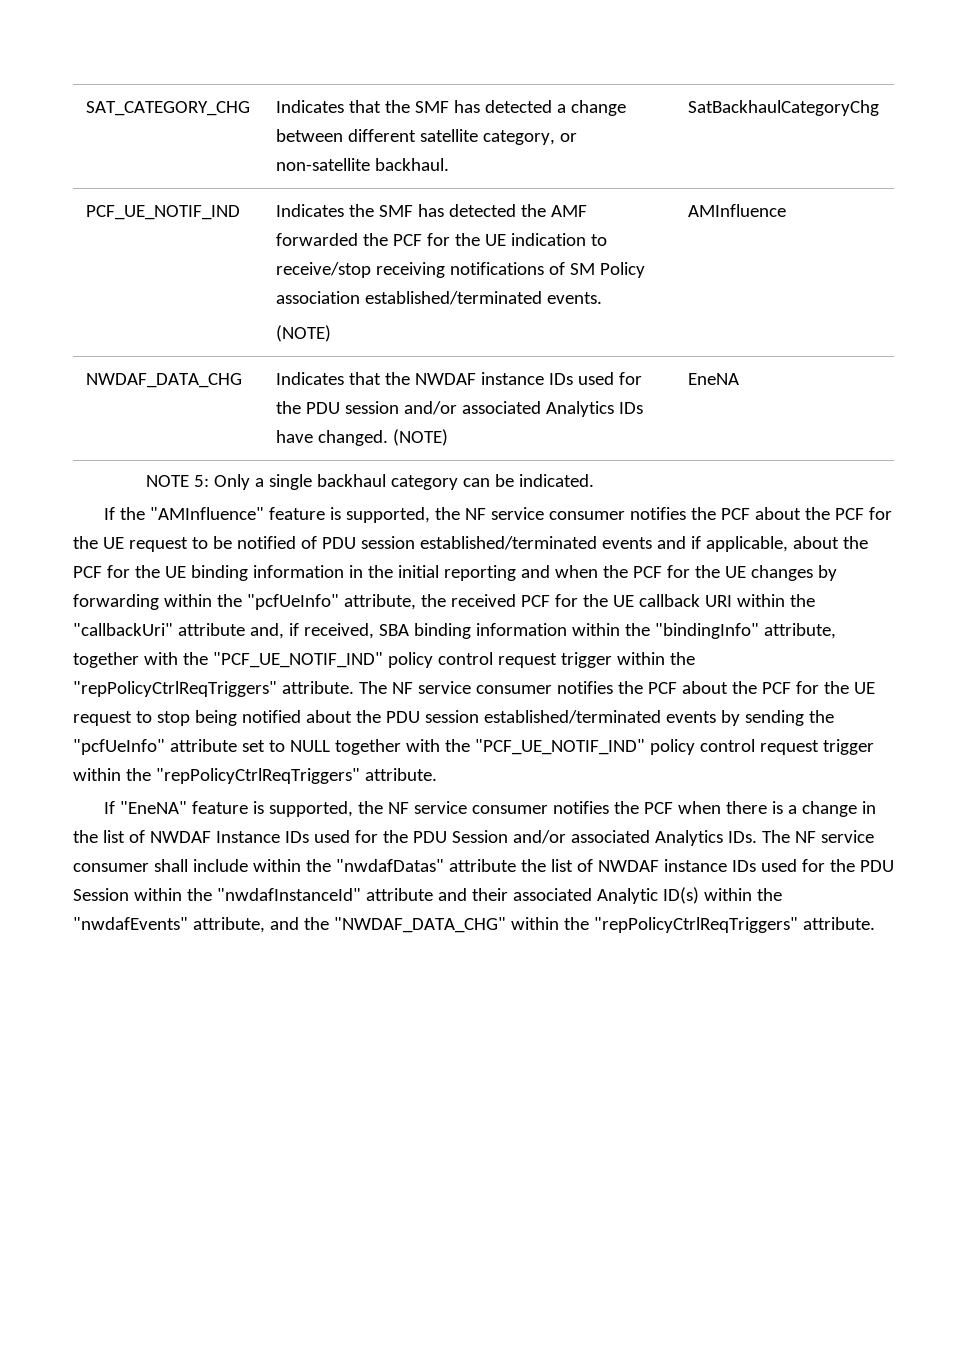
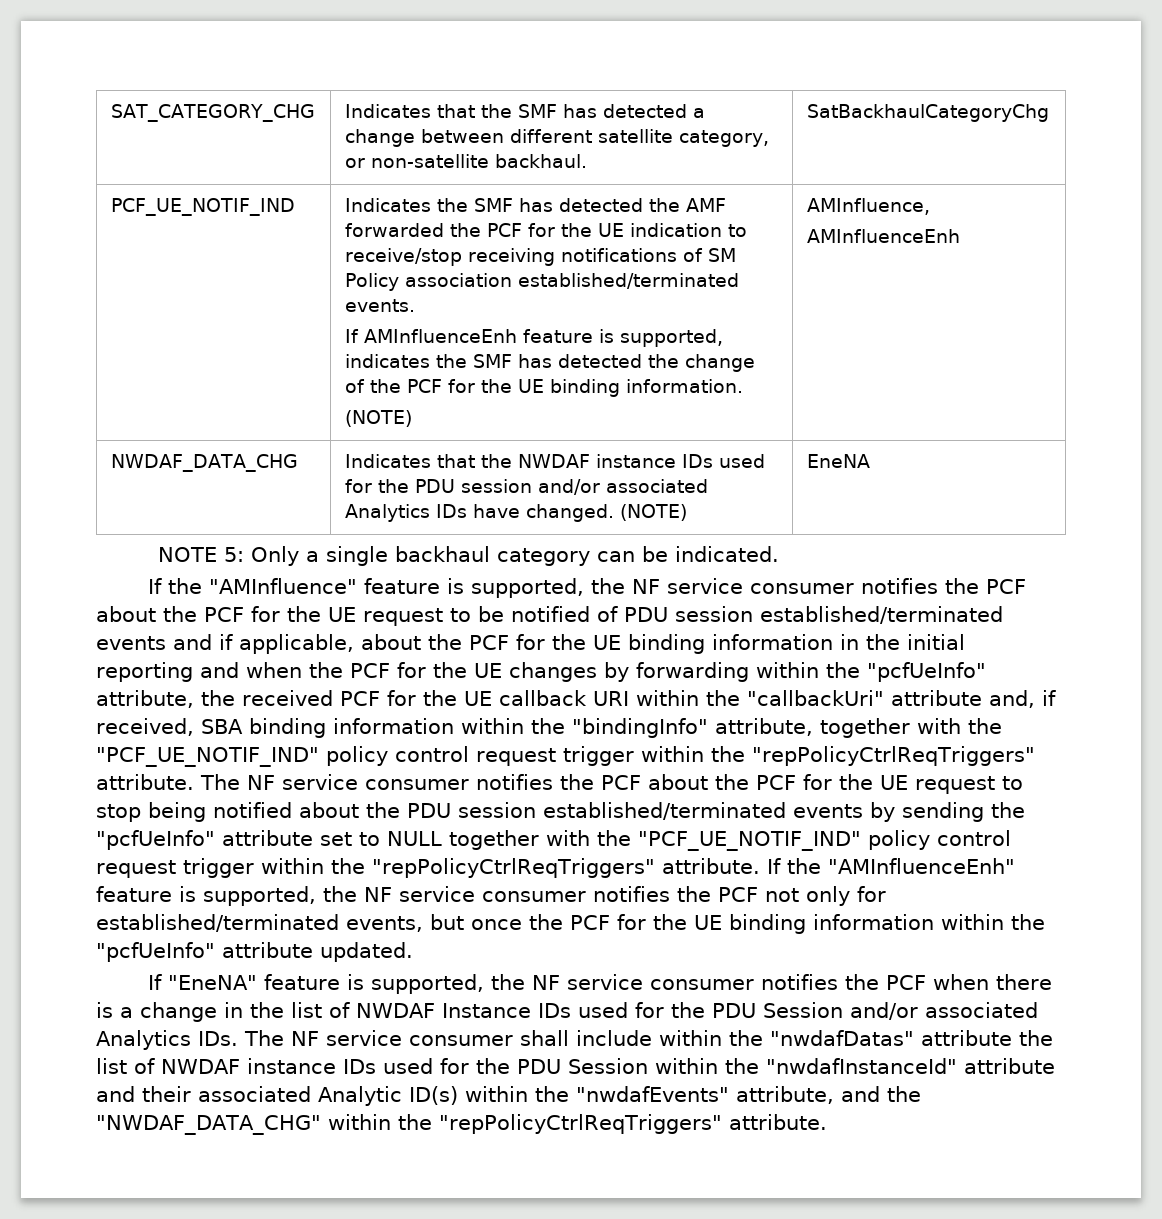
[275,325,331,342] [687,204,786,217] // (NOTE) | AMInfluence -> [344,329,723,347] [344,354,755,372] [344,379,743,397] [344,410,412,427] [806,198,930,215] [806,229,960,243] // If AMInfluenceEnh feature is supported, indicates the SMF has detected the change of the PCF for the UE binding information. // (NOTE) | AMInfluence, // AMInfluenceEnh
(437, 774) none -> [766,858,1015,874] [96,886,886,906] [96,914,1045,934] [96,942,413,962] If the "AMInfluenceEnh" feature is supported, the NF service consumer notifies the PCF not only for established/terminated events, but once the PCF for the UE binding information within the "pcfUeInfo" attribute updated.

